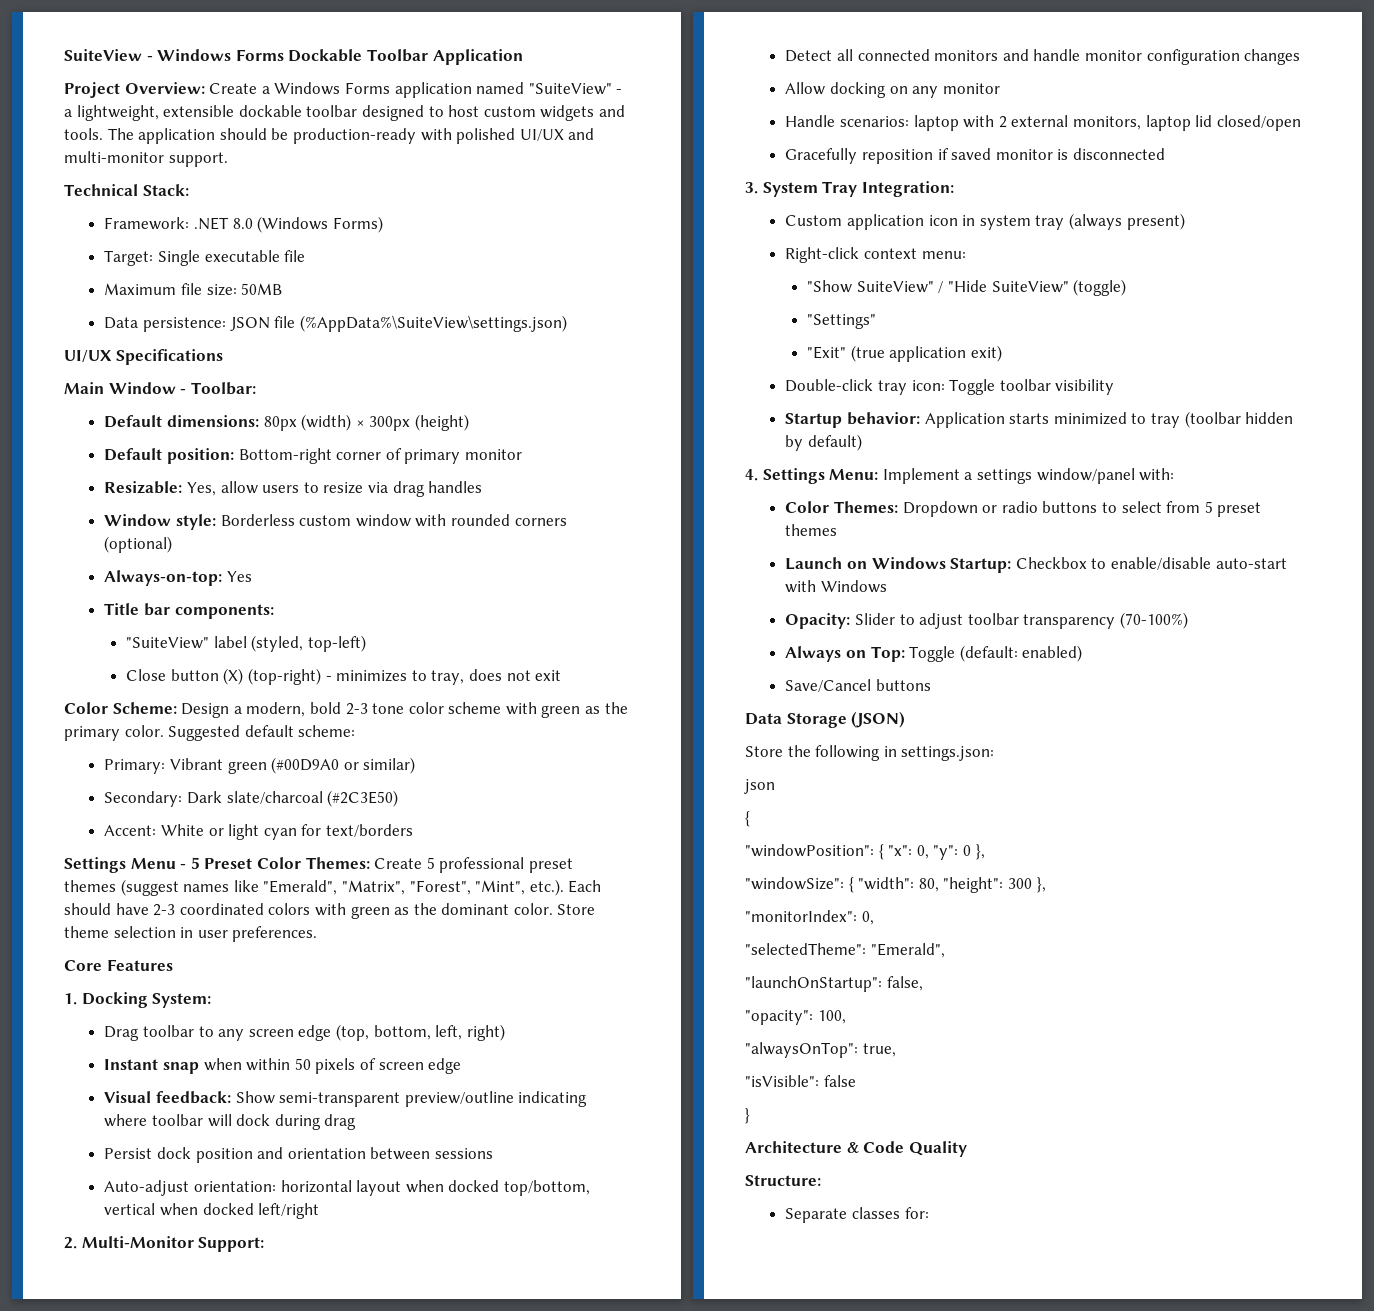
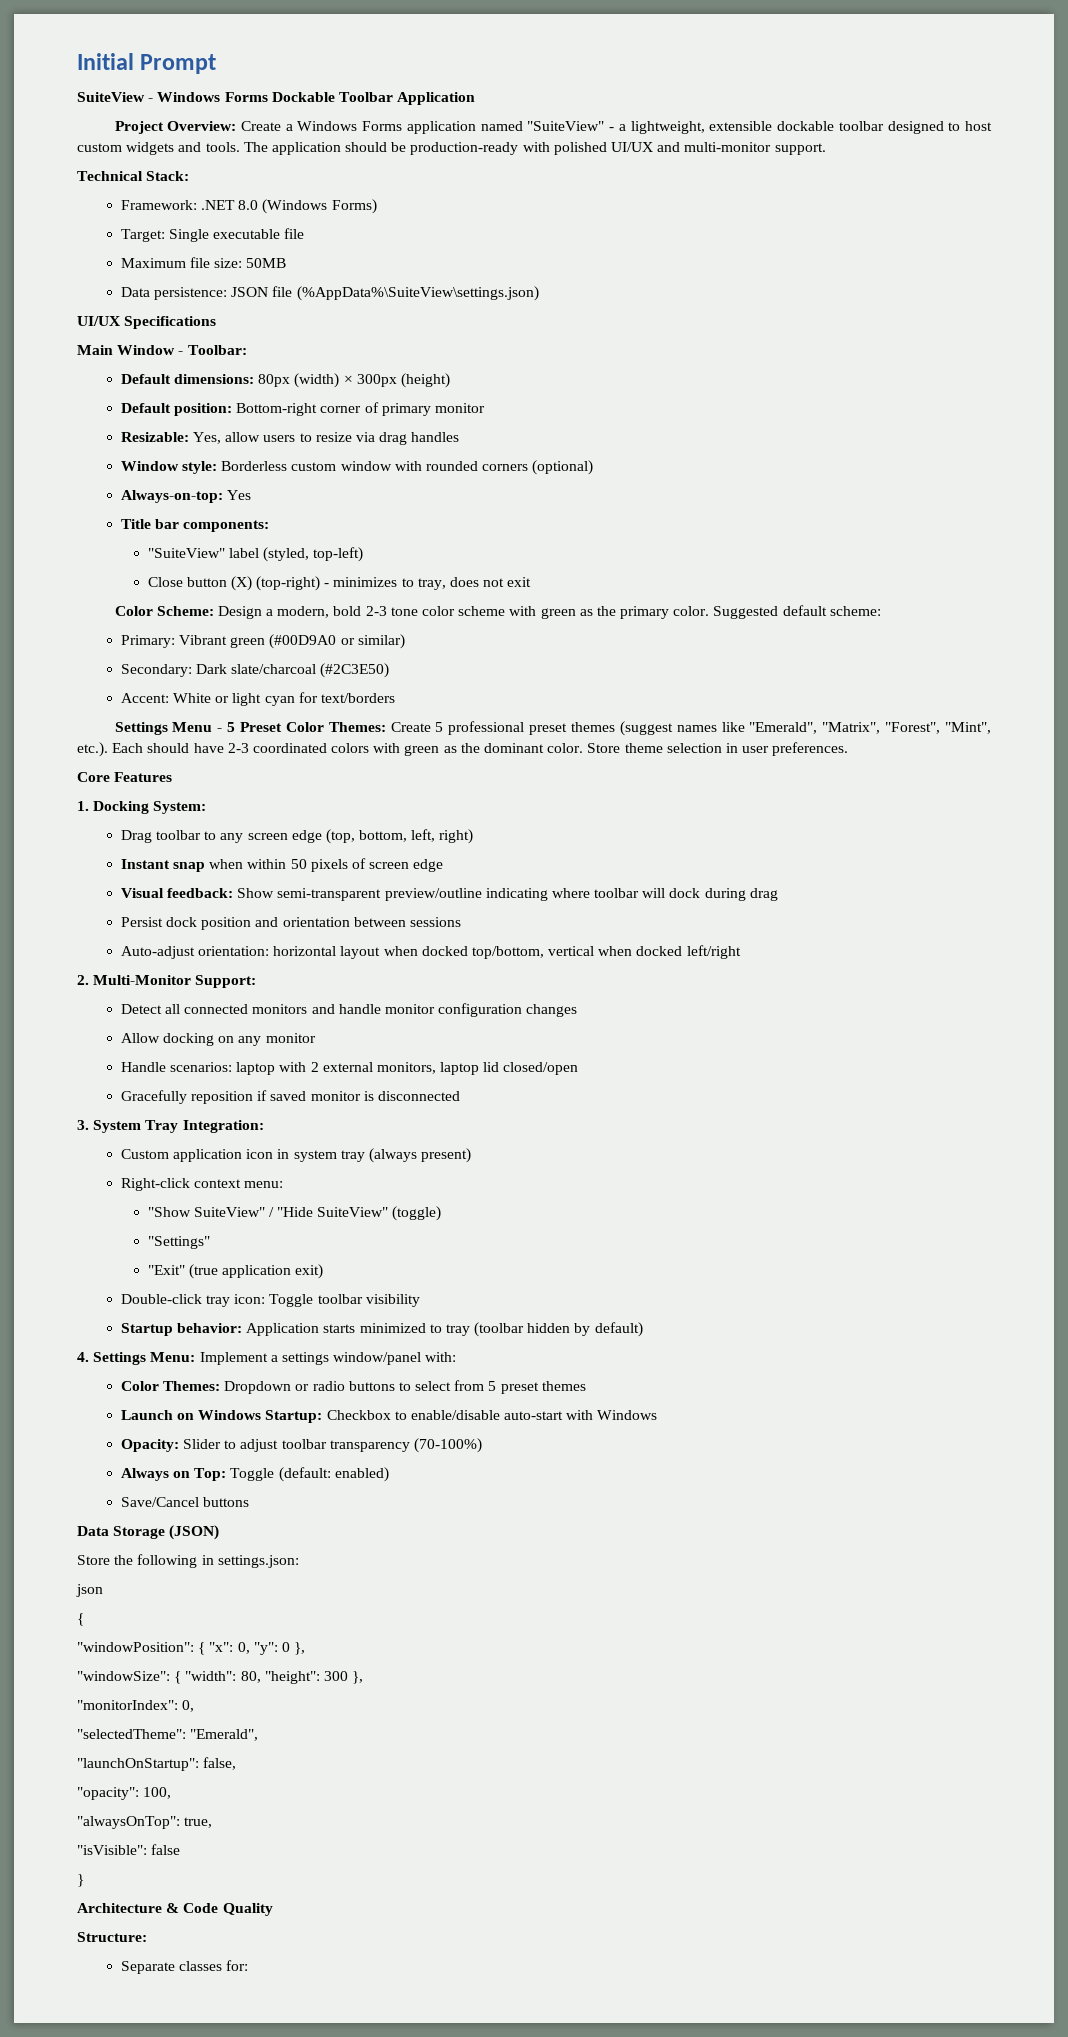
(64, 55) none -> [77,53,217,74] Initial Prompt //

